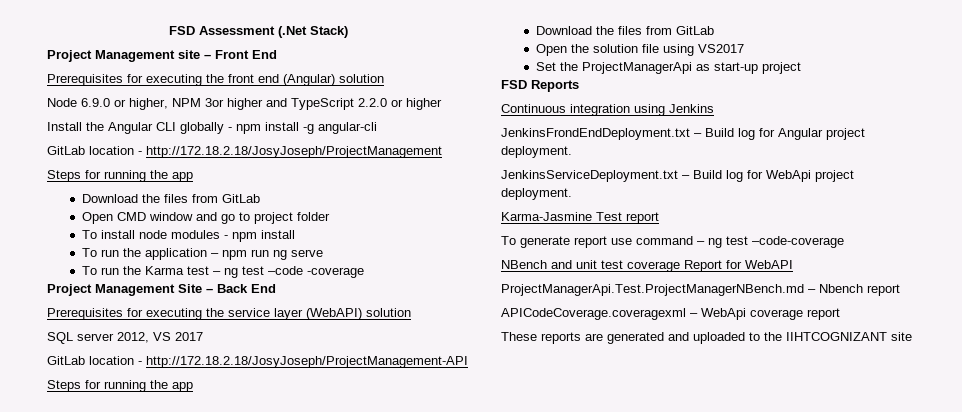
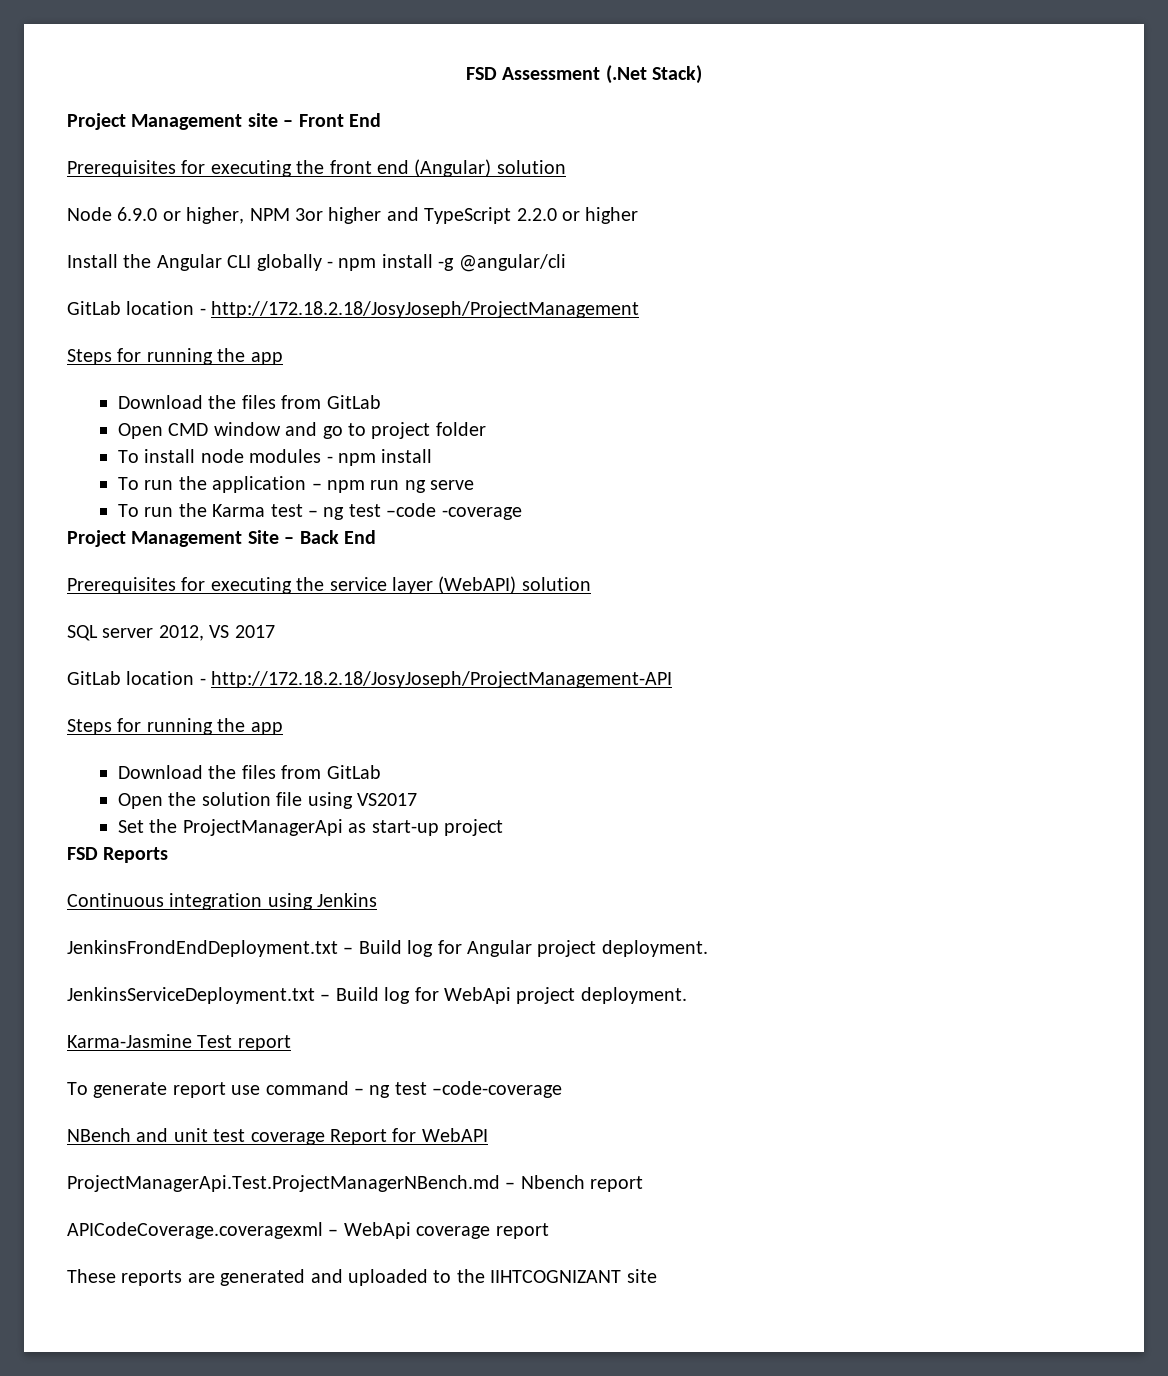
[318,122,377,134] angular-cli -> [458,254,566,272] @angular/cli

